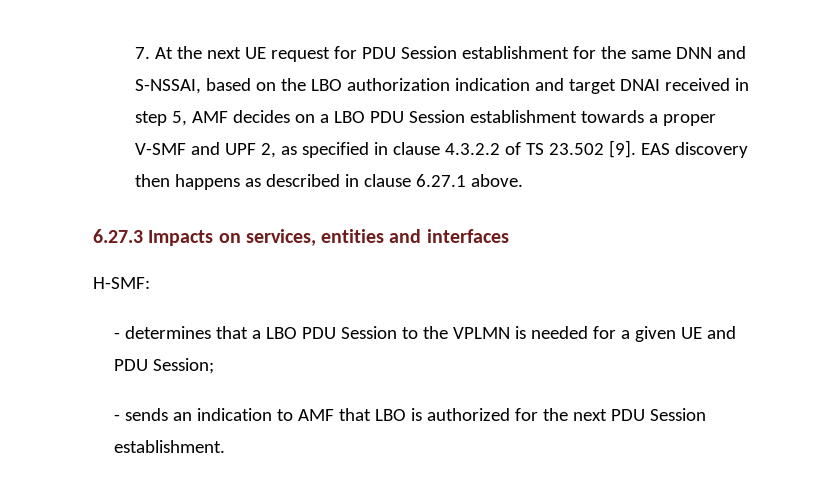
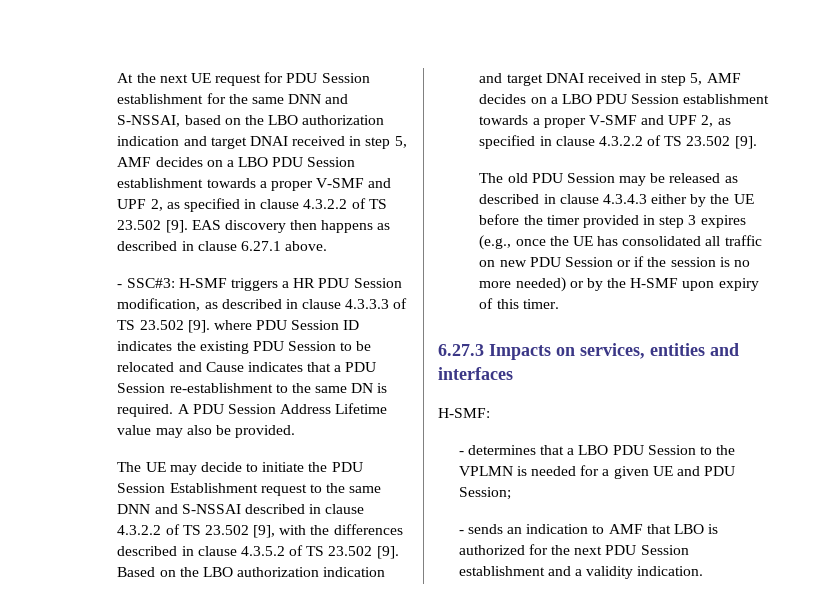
[135,47,151,59] 7. -> (117, 78) none
(524, 180) none -> [117,278,402,291] [117,298,408,311] [117,320,360,333] [117,341,372,354] [117,362,377,372] [117,383,388,393] [117,403,388,417] [117,425,296,438] [117,462,363,475] [117,483,382,496] [117,504,365,514] [117,524,403,538] [117,545,399,559] [117,567,386,577] [479,73,741,86] [479,94,770,104] [479,115,731,128] [479,135,757,149] [479,173,738,186] [479,194,754,207] [479,214,746,228] [479,235,762,250] [479,256,750,267] [479,277,759,292] [479,298,559,309] // - SSC#3: H-SMF triggers a HR PDU Session modification, as described in clause 4.3.3.3 of TS 23.502 [9]. where PDU Session ID indicates the existing PDU Session to be relocated and Cause indicates that a PDU Session re-establishment to the same DN is required. A PDU Session Address Lifetime value may also be provided. // The UE may decide to initiate the PDU Session Establishment request to the same DNN and S-NSSAI described in clause 4.3.2.2 of TS 23.502 [9], with the differences described in clause 4.3.5.2 of TS 23.502 [9]. Based on the LBO authorization indication and target DNAI received in step 5, AMF decides on a LBO PDU Session establishment towards a proper V-SMF and UPF 2, as specified in clause 4.3.2.2 of TS 23.502 [9]. // The old PDU Session may be released as described in clause 4.3.4.3 either by the UE before the timer provided in step 3 expires (e.g., once the UE has consolidated all traffic on new PDU Session or if the session is no more needed) or by the H-SMF upon expiry of this timer.
[114,440,226,453] establishment. -> [458,566,704,579] establishment and a validity indication.

